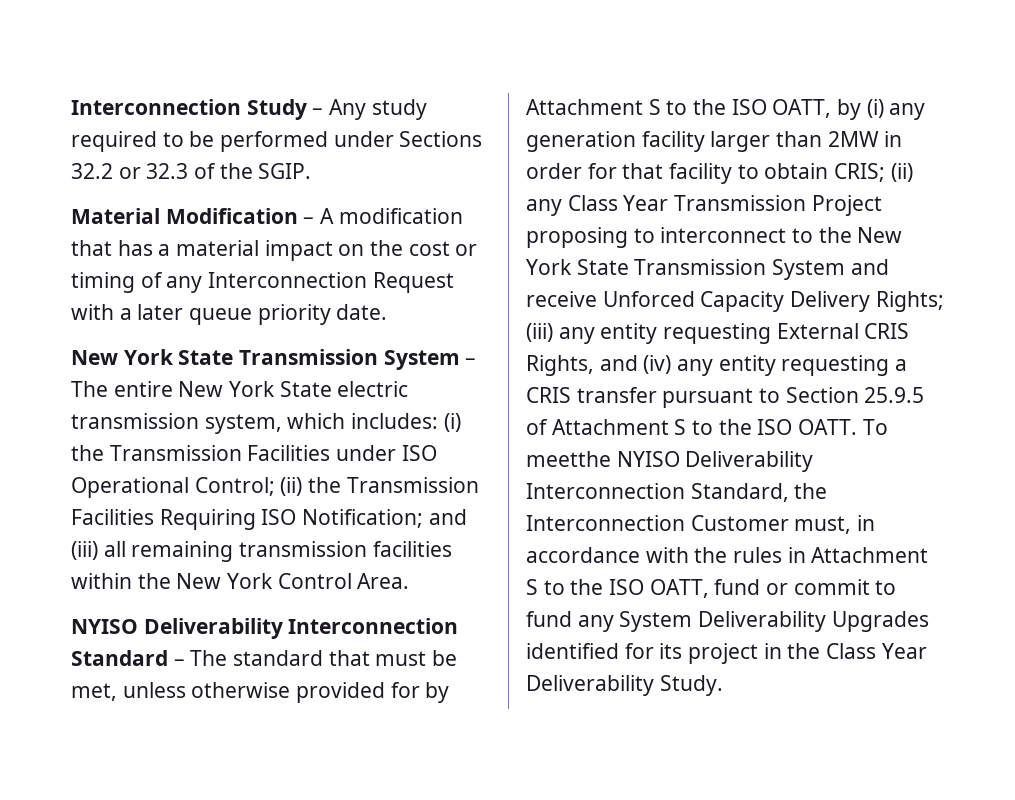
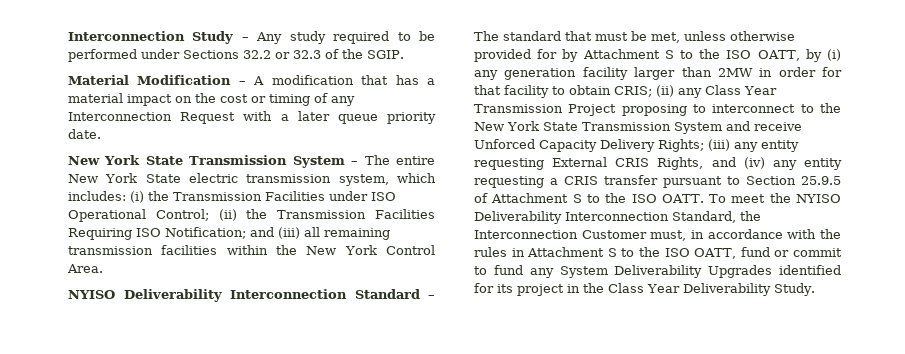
[526,451,611,467] meetthe -> [731,193,791,203] meet the

